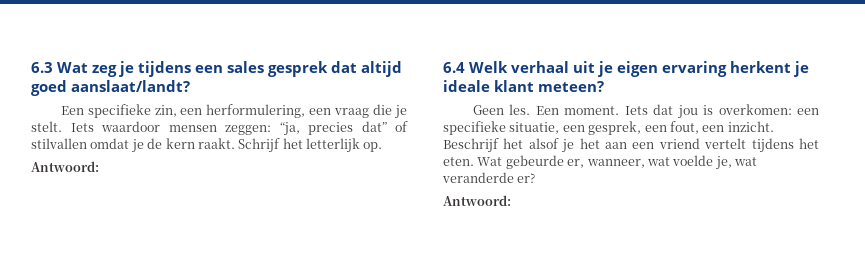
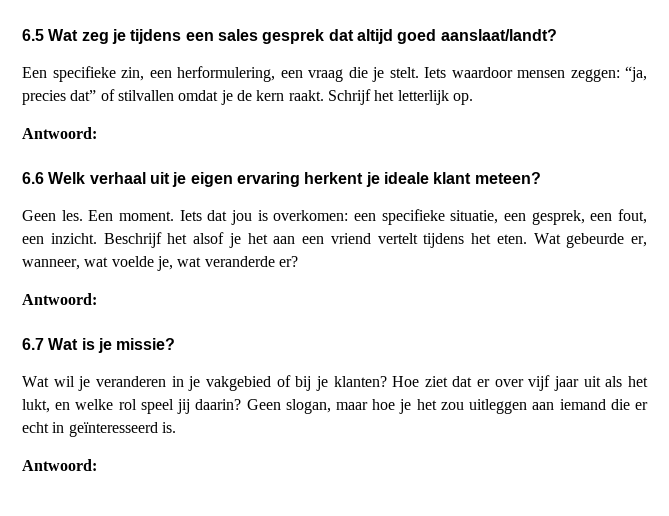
[31,62,53,73] 6.3 -> [22,29,44,41] 6.5
[443,62,465,73] 6.4 -> [22,172,44,184] 6.6
(511, 200) none -> [22,338,176,353] [22,375,648,391] [22,399,648,414] [22,422,176,437] [22,459,97,471] // 6.7 Wat is je missie? // Wat wil je veranderen in je vakgebied of bij je klanten? Hoe ziet dat er over vijf jaar uit als het lukt, en welke rol speel jij daarin? Geen slogan, maar hoe je het zou uitleggen aan iemand die er echt in geïnteresseerd is. // Antwoord:

